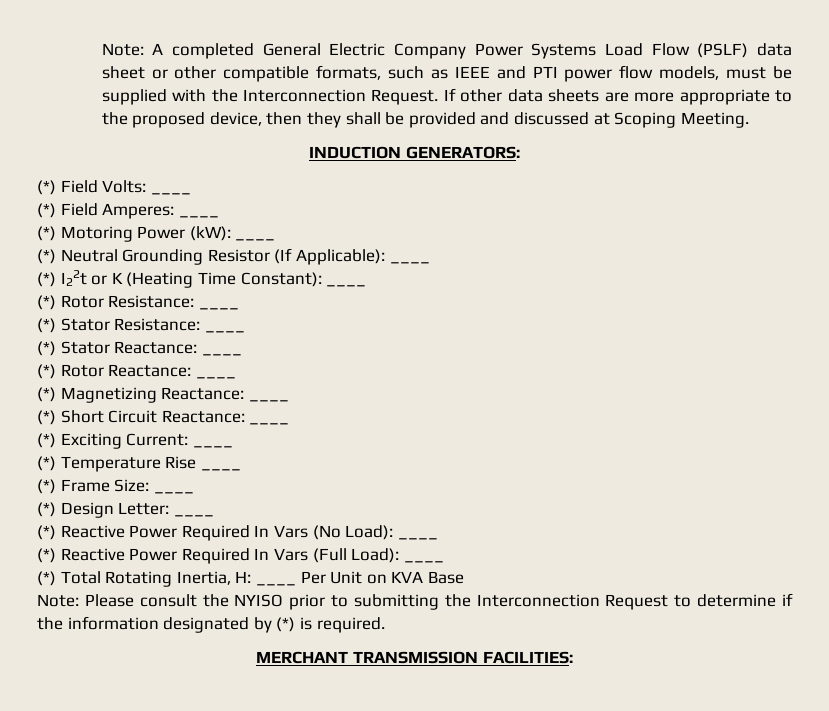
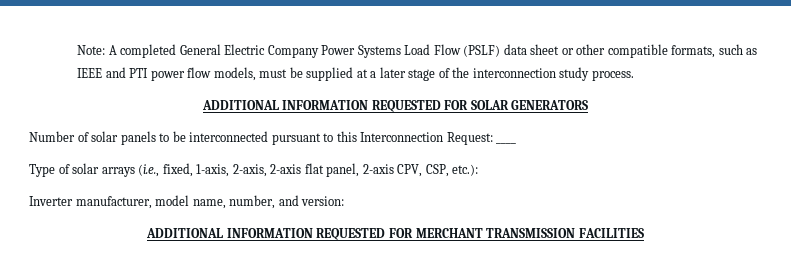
[172,88,792,105] [101,112,749,128] [309,146,520,159] [37,180,191,195] [37,203,219,219] [37,226,276,242] [37,248,430,265] [37,270,367,288] [37,295,239,310] [37,318,245,333] [37,341,242,356] [37,364,236,379] [37,387,289,403] [37,410,290,425] [37,433,233,449] [37,456,241,472] [37,479,194,494] [37,502,214,518] [37,525,438,541] [37,548,444,564] [37,571,252,587] [255,571,464,586] [37,593,793,610] [37,616,385,633] with the Interconnection Request. If other data sheets are more appropriate to the proposed device, then they shall be provided and discussed at Scoping Meeting. // INDUCTION GENERATORS: // (*) Field Volts: ____ // (*) Field Amperes: ____ // (*) Motoring Power (kW): ____ // (*) Neutral Grounding Resistor (If Applicable): ____ // (*) I22t or K (Heating Time Constant): ____ // (*) Rotor Resistance: ____ // (*) Stator Resistance: ____ // (*) Stator Reactance: ____ // (*) Rotor Reactance: ____ // (*) Magnetizing Reactance: ____ // (*) Short Circuit Reactance: ____ // (*) Exciting Current: ____ // (*) Temperature Rise ____ // (*) Frame Size: ____ // (*) Design Letter: ____ // (*) Reactive Power Required In Vars (No Load): ____ // (*) Reactive Power Required In Vars (Full Load): ____ // (*) Total Rotating Inertia, H: ____ Per Unit on KVA Base // Note: Please consult the NYISO prior to submitting the Interconnection Request to determine if the information designated by (*) is required. // -> [356,67,634,81] [201,100,589,112] [29,131,517,145] [29,163,479,177] [29,195,345,209] [146,228,413,240] at a later stage of the interconnection study process. // ADDITIONAL INFORMATION REQUESTED FOR SOLAR GENERATORS // Number of solar panels to be interconnected pursuant to this Interconnection Request: ____ // Type of solar arrays (i.e., fixed, 1-axis, 2-axis, 2-axis flat panel, 2-axis CPV, CSP, etc.): // Inverter manufacturer, model name, number, and version: // ADDITIONAL INFORMATION REQUESTED FOR
[482,651,573,664] FACILITIES: -> [578,228,644,238] FACILITIES

